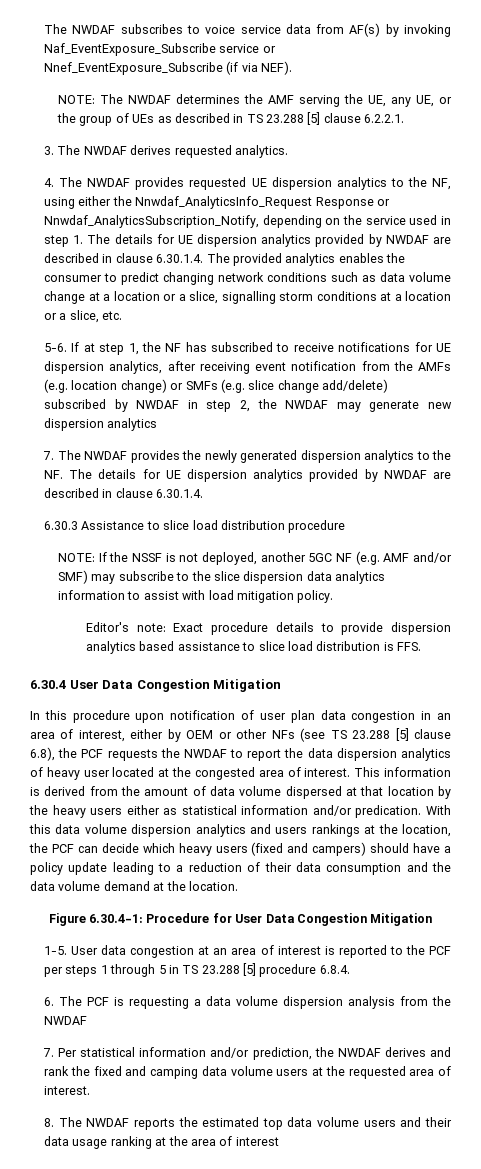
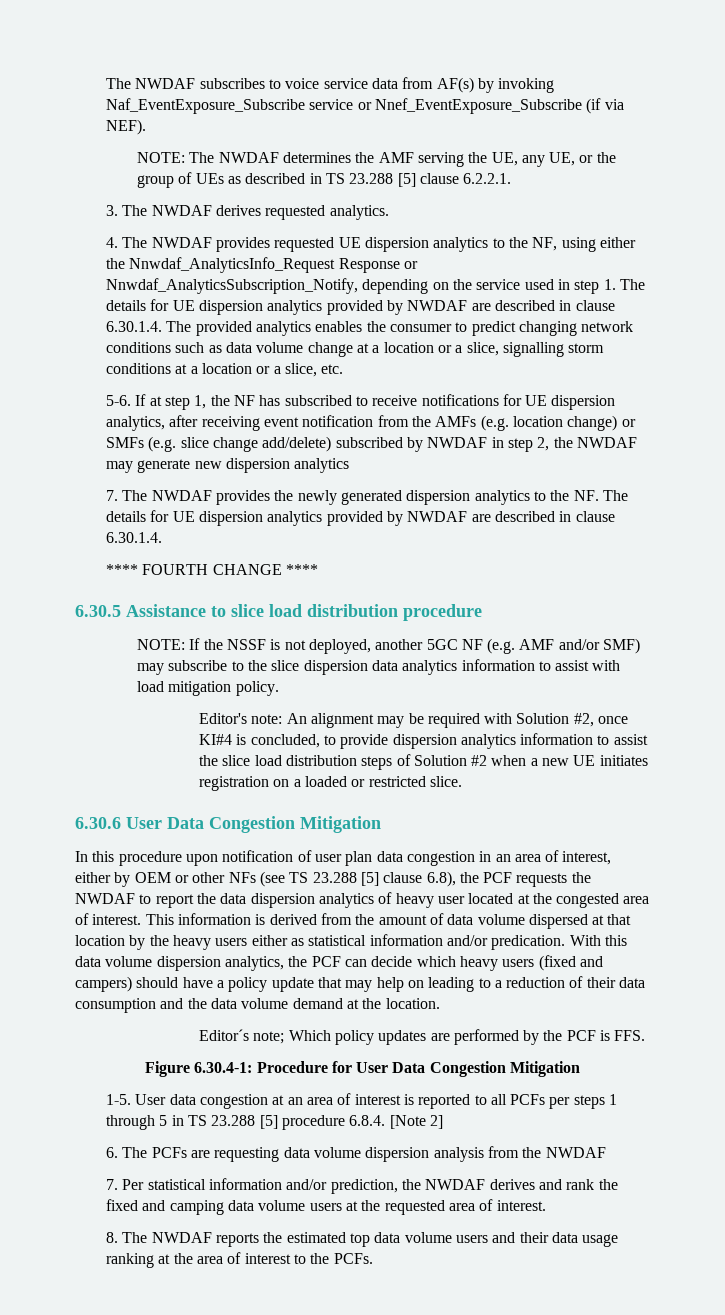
[44,521,79,530] 6.30.3 -> [105,564,318,575] [75,605,121,617] **** FOURTH CHANGE **** // 6.30.5
[173,622,451,635] [86,641,422,654] [30,680,66,689] Exact procedure details to provide dispersion analytics based assistance to slice load distribution is FFS. // 6.30.4 -> [286,713,629,728] [198,733,648,749] [198,754,648,770] [198,776,462,791] [75,817,121,829] An alignment may be required with Solution #2, once KI#4 is concluded, to provide dispersion analytics information to assist the slice load distribution steps of Solution #2 when a new UE initiates registration on a loaded or restricted slice. // 6.30.6
[195,824,451,837] analytics and users rankings at the location, -> [224,956,284,971] analytics,
(108, 868) none -> [317,977,424,992] that may help on
(238, 886) none -> [198,1029,646,1045] // Editor´s note; Which policy updates are performed by the PCF is FFS.
[405,945,452,955] the PCF -> [490,1094,546,1105] all PCFs
(350, 969) none -> [389,1115,443,1129] [Note 2]
[87,997,202,1009] PCF is requesting a -> [151,1147,280,1162] PCFs are requesting
(279, 1141) none -> [293,1253,373,1264] to the PCFs.

